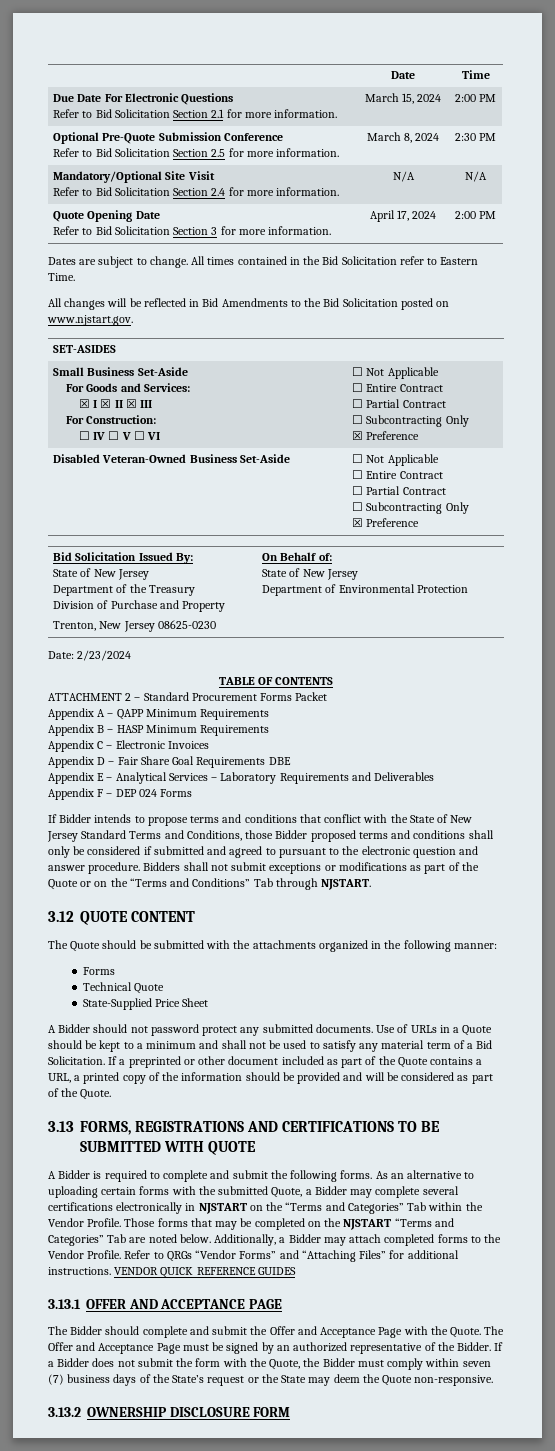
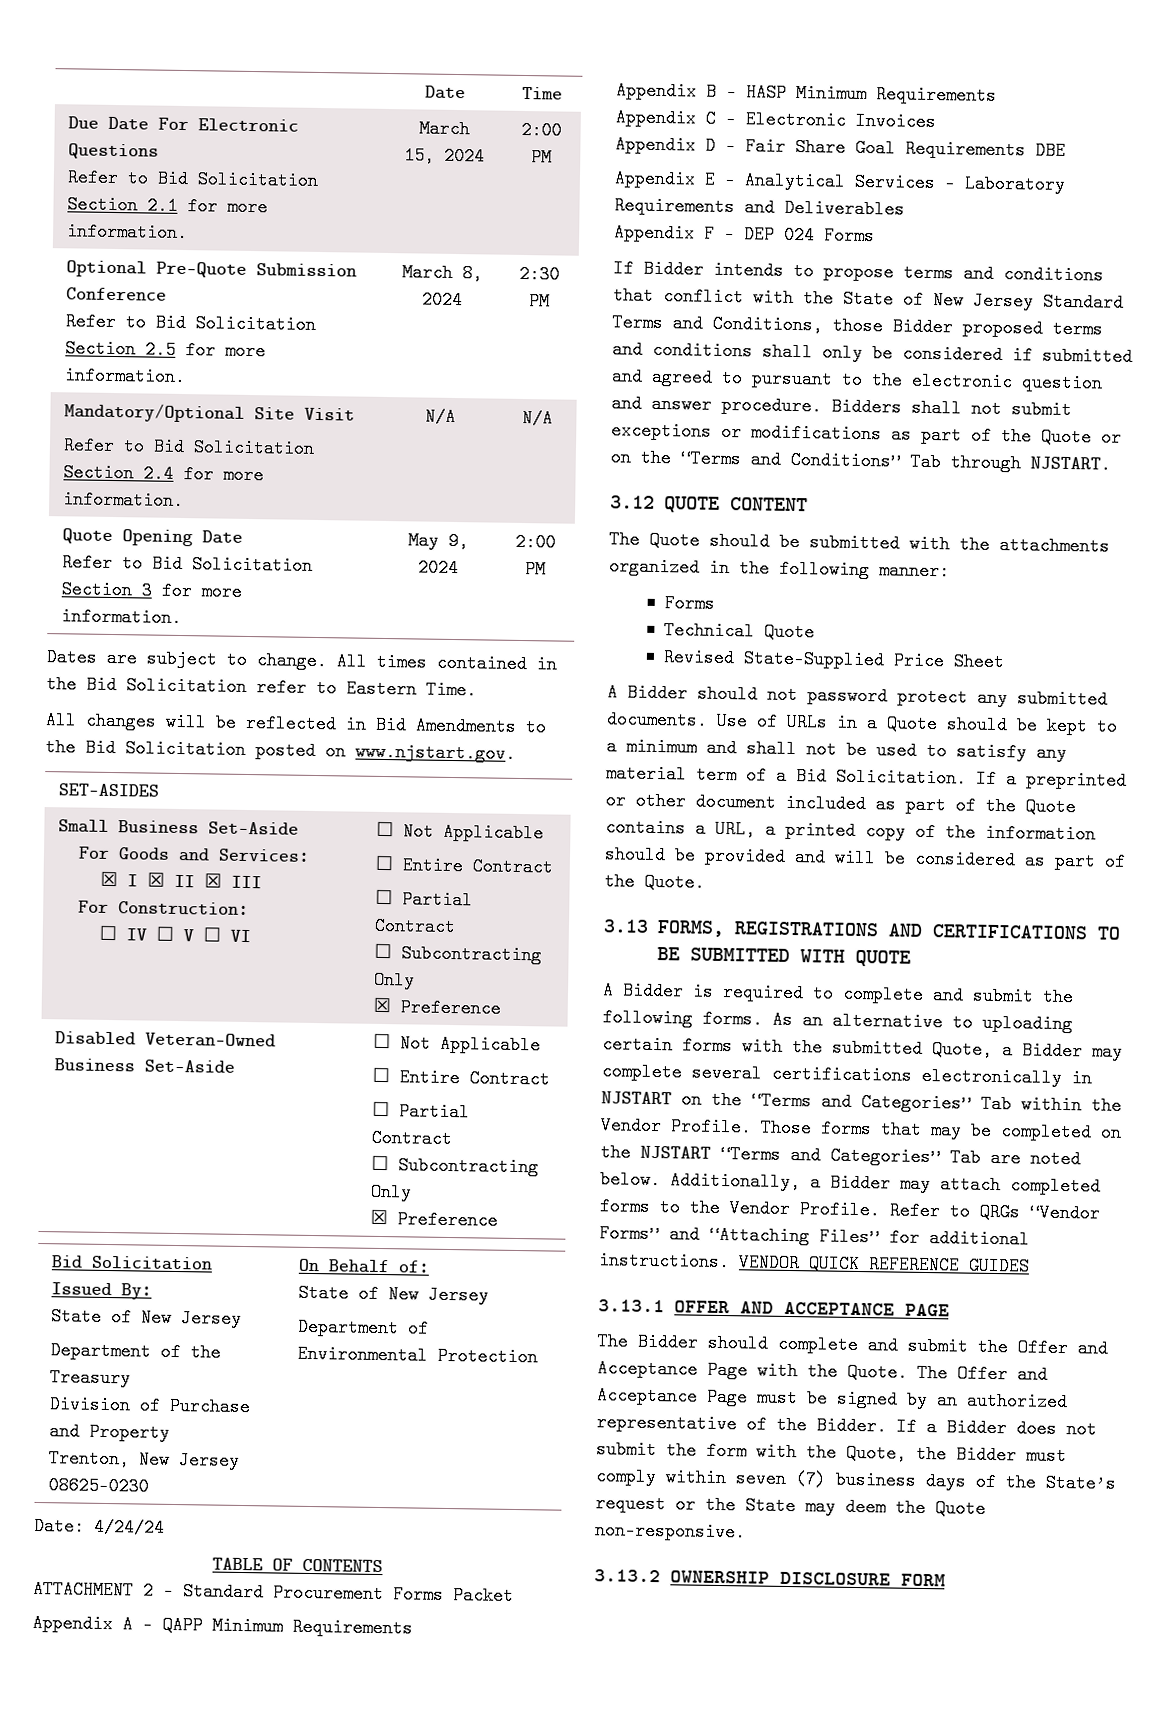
[369,210,409,222] April 17, -> [407,531,469,551] May 9,
[77,650,132,661] 2/23/2024 -> [93,1517,165,1537] 4/24/24
(164, 988) none -> [663,648,736,668] Revised

